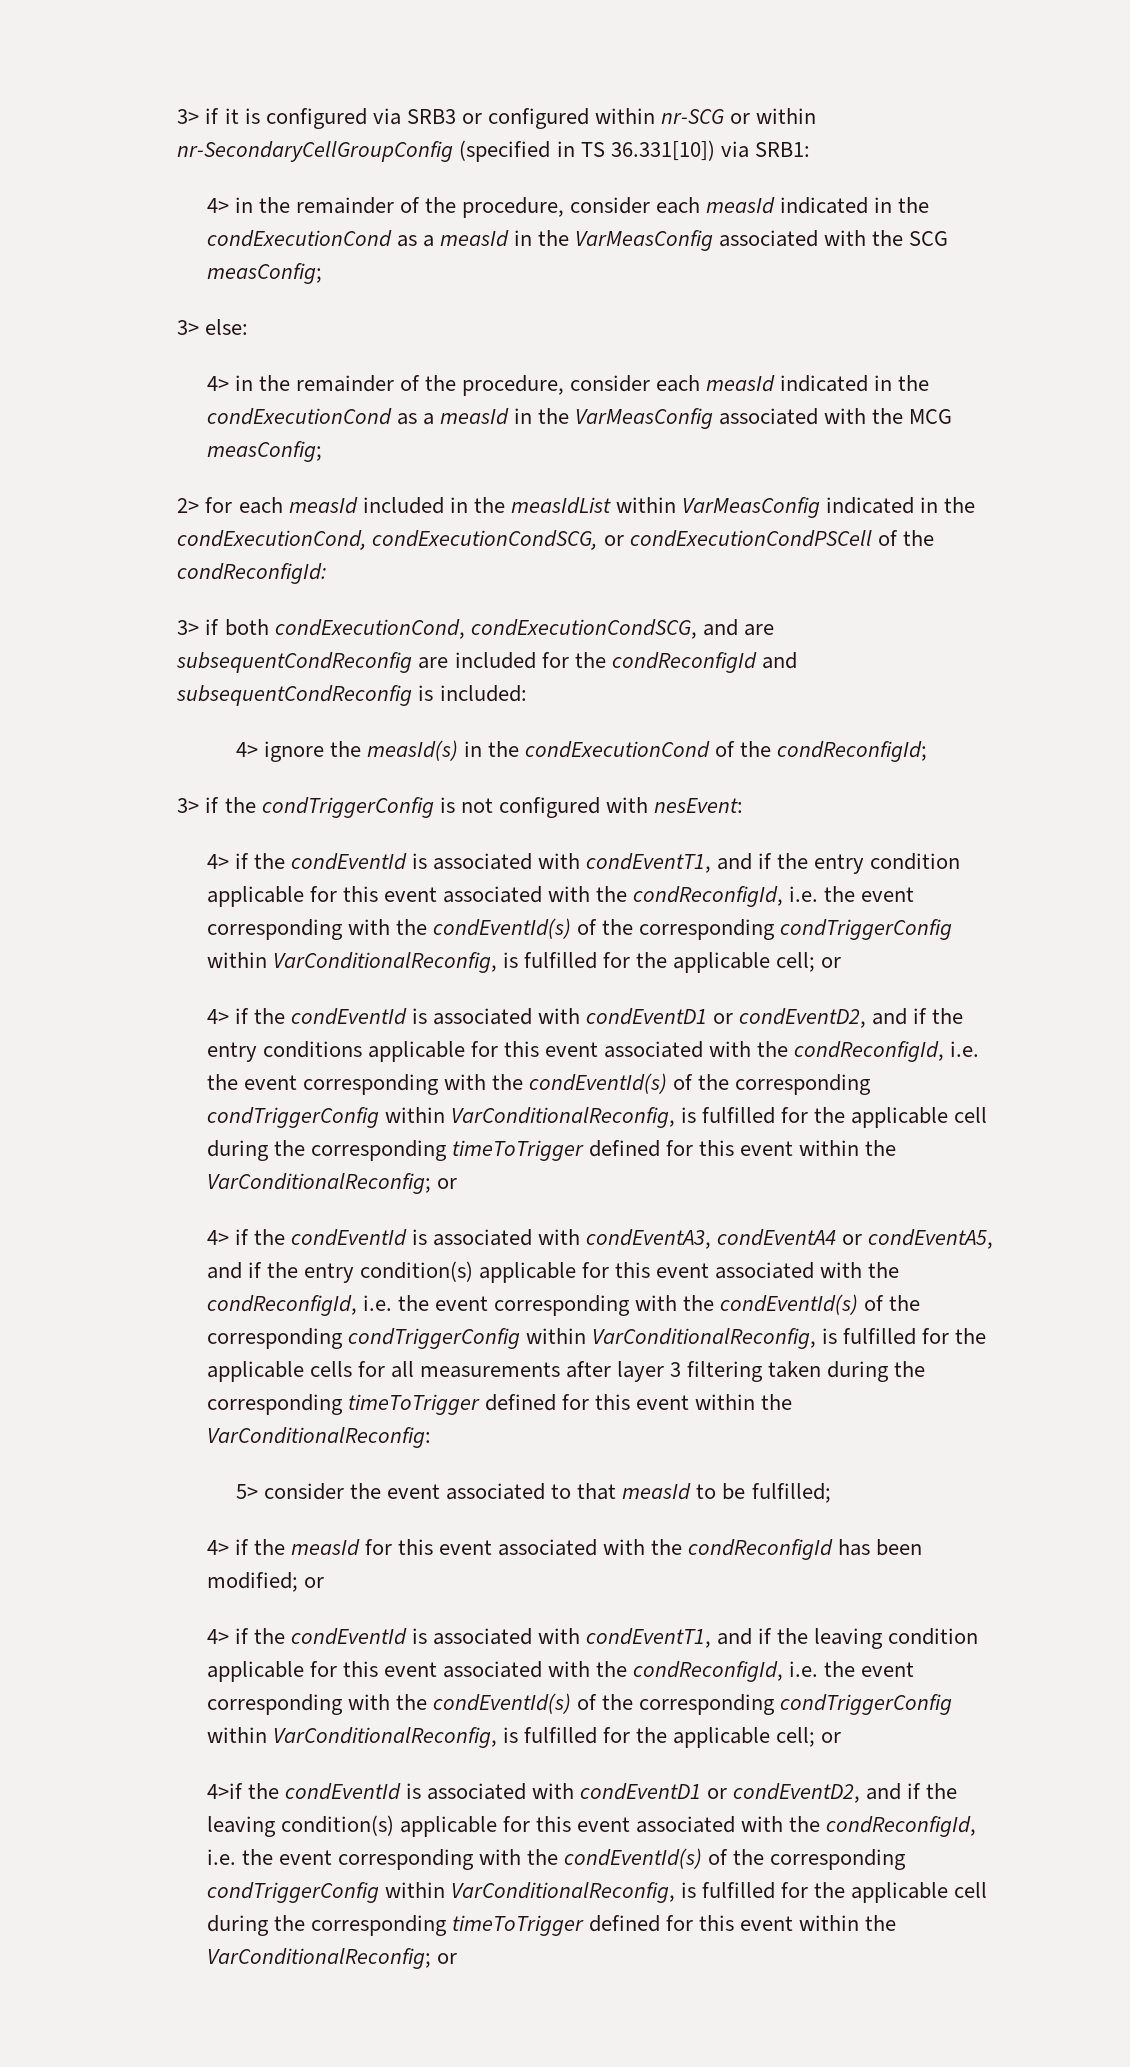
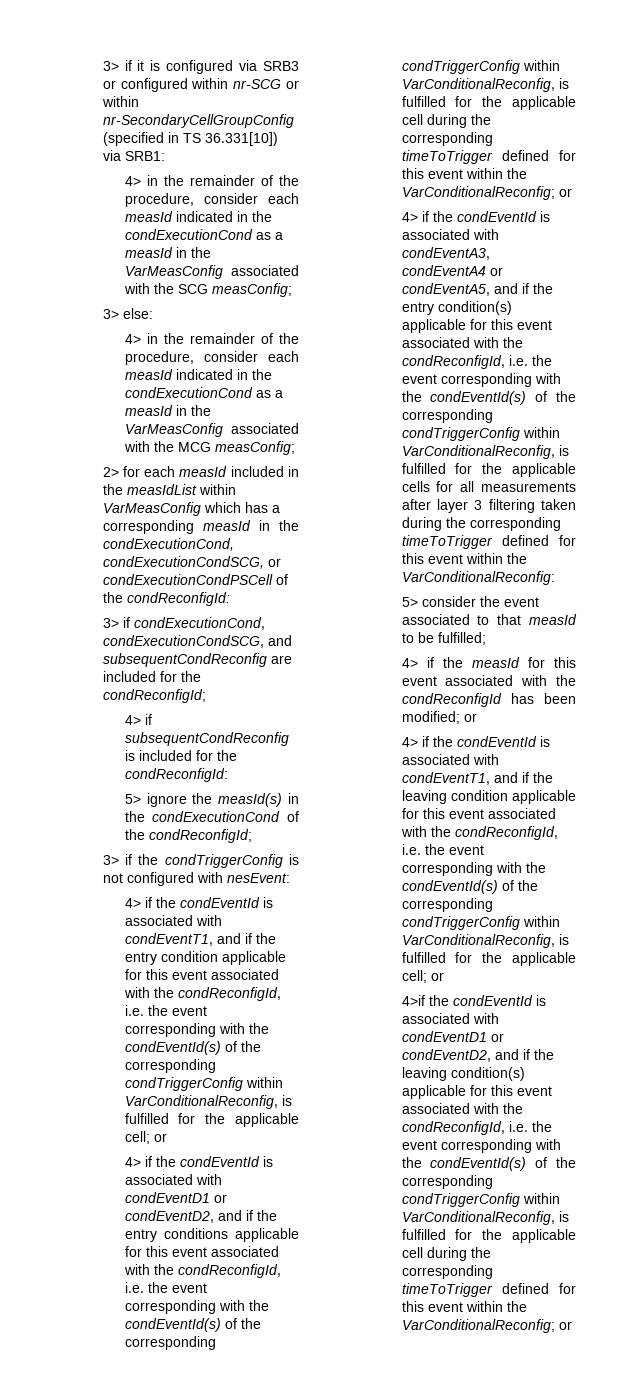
[826,497,915,514] indicated -> [203,502,280,513] [102,520,251,534] which has a corresponding measId
[224,619,269,636] both -> (130, 622) none
[743,624,774,636] are -> (292, 640) none
[611,652,797,673] [176,685,527,706] [235,742,258,757] condReconfigId and subsequentCondReconfig is included: // 4> -> [102,689,206,703] [124,714,152,725] [124,732,289,746] [124,750,237,761] [124,768,228,782] [124,794,141,804] condReconfigId; // 4> if subsequentCondReconfig is included for the condReconfigId: // 5>

